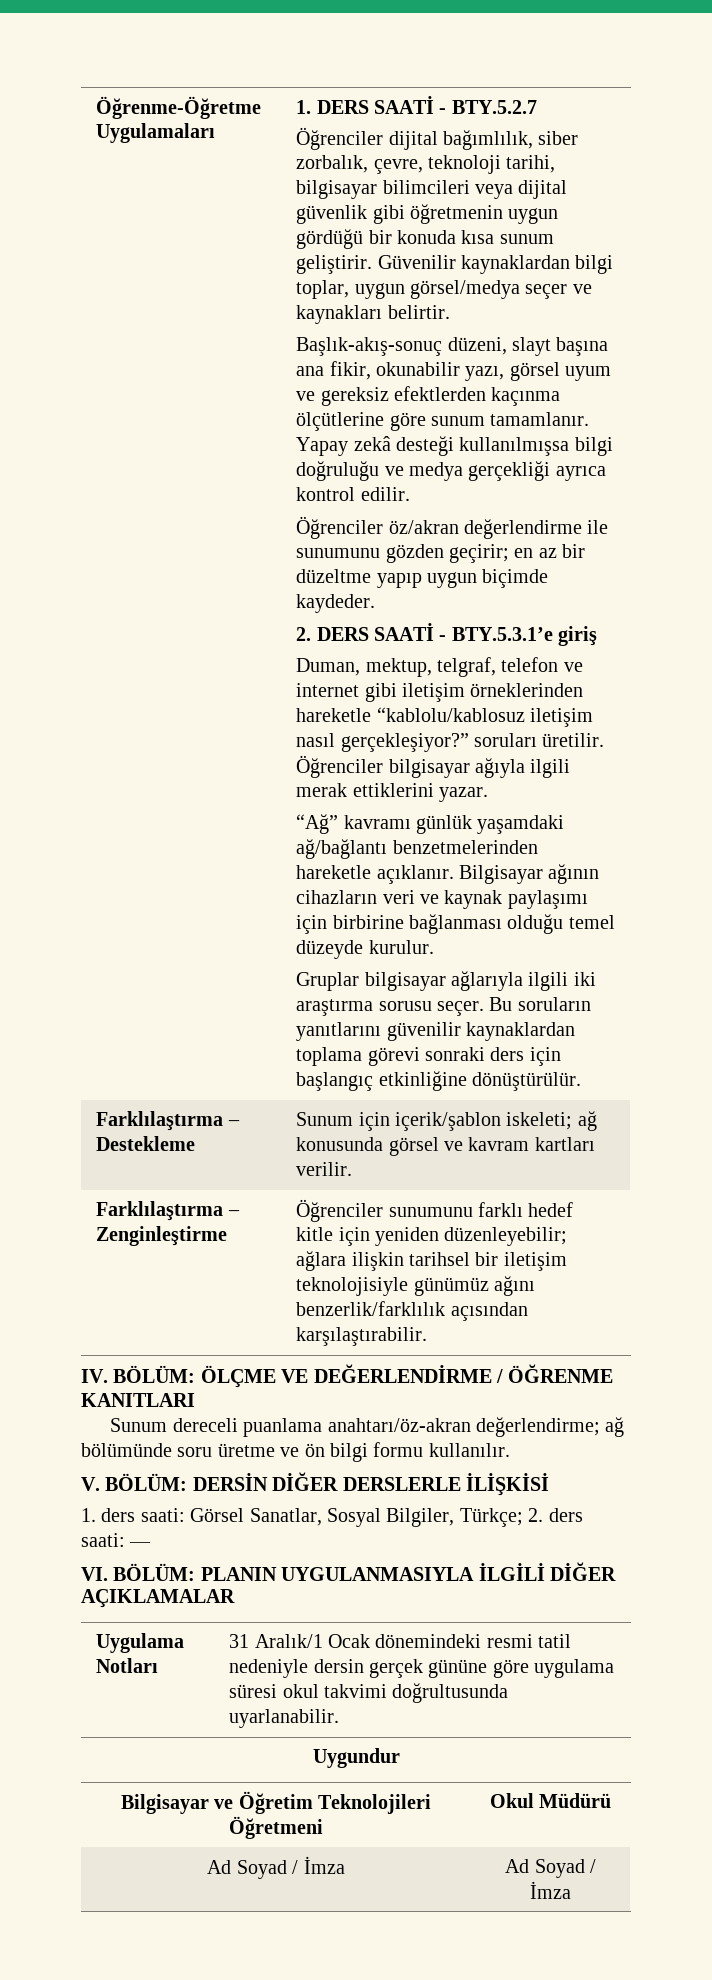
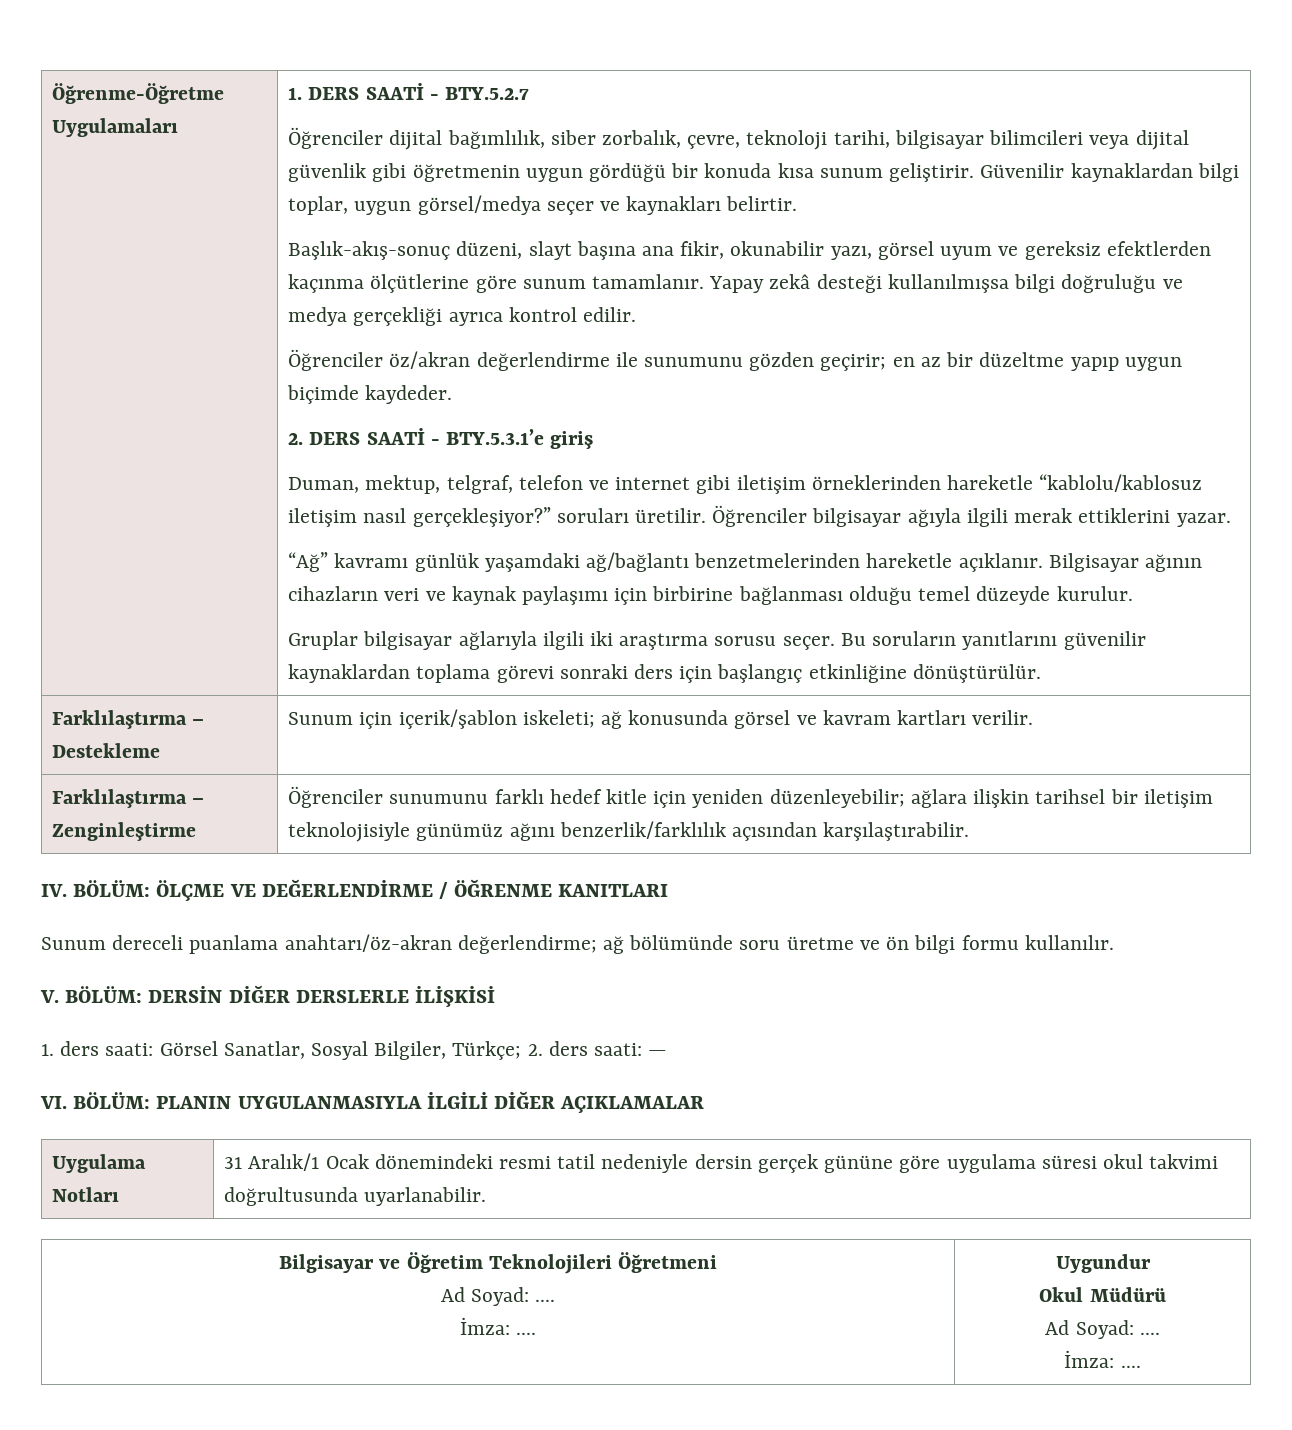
[312,1748,400,1768] // Uygundur -> (487, 1196) none
[489,1793,612,1808] [207,1856,345,1879] [505,1859,596,1878] [530,1881,571,1899] | Okul Müdürü // Ad Soyad / İmza | Ad Soyad / İmza -> [440,1287,556,1306] [459,1317,537,1335] [1055,1254,1151,1273] [1039,1287,1166,1302] [1045,1320,1160,1339] [1064,1350,1141,1368] // Ad Soyad: .... // İmza: .... | Uygundur // Okul Müdürü // Ad Soyad: .... // İmza: ....

